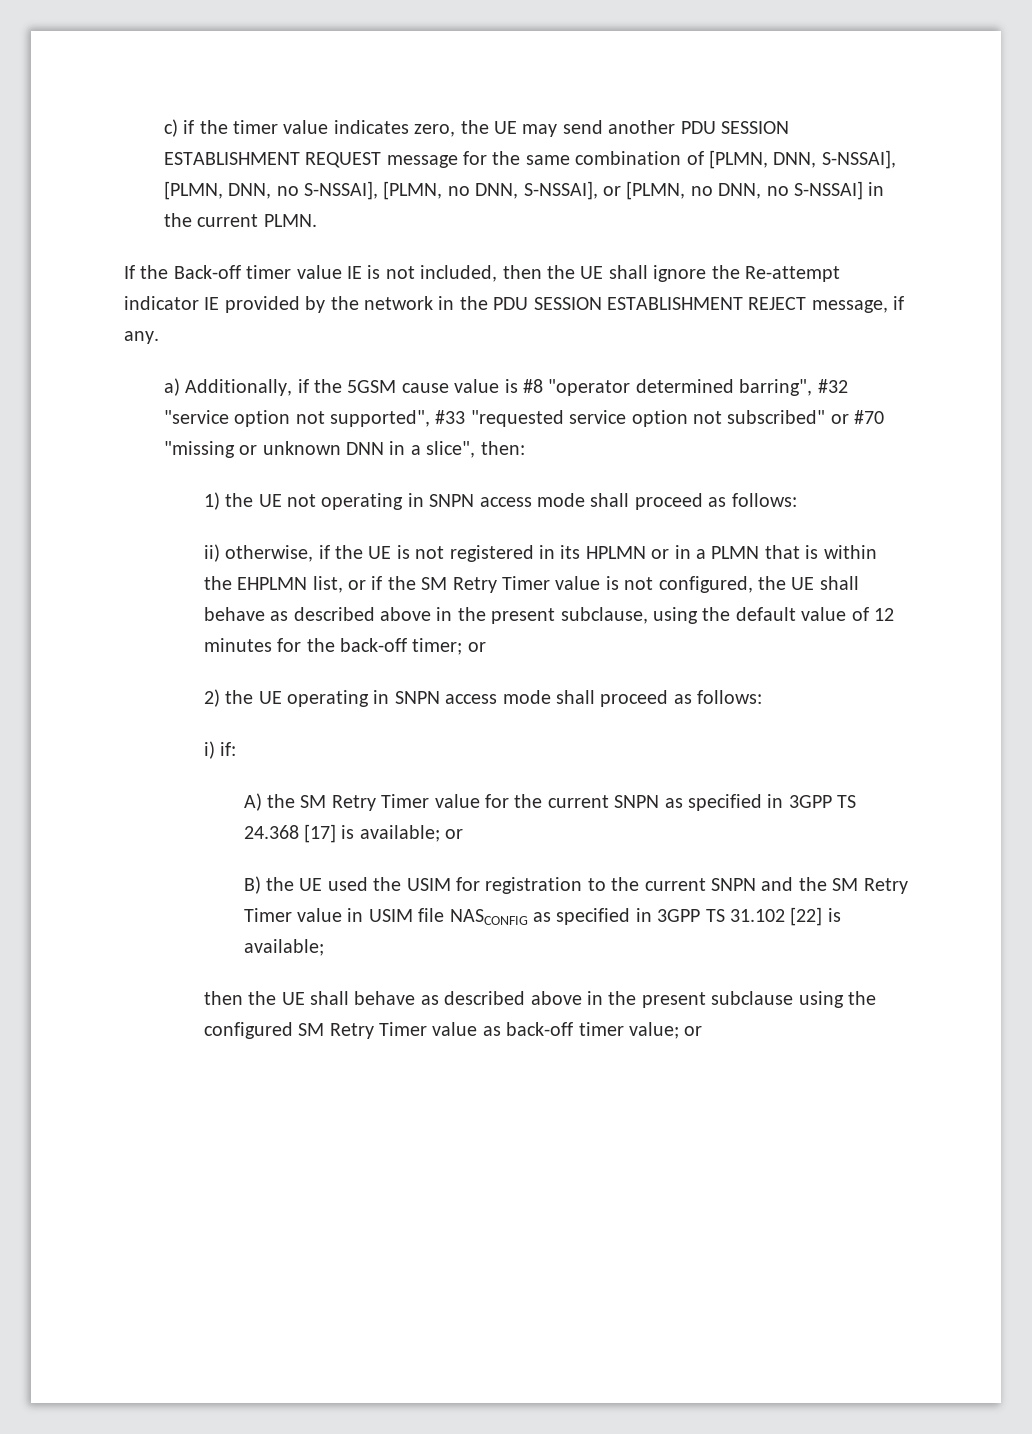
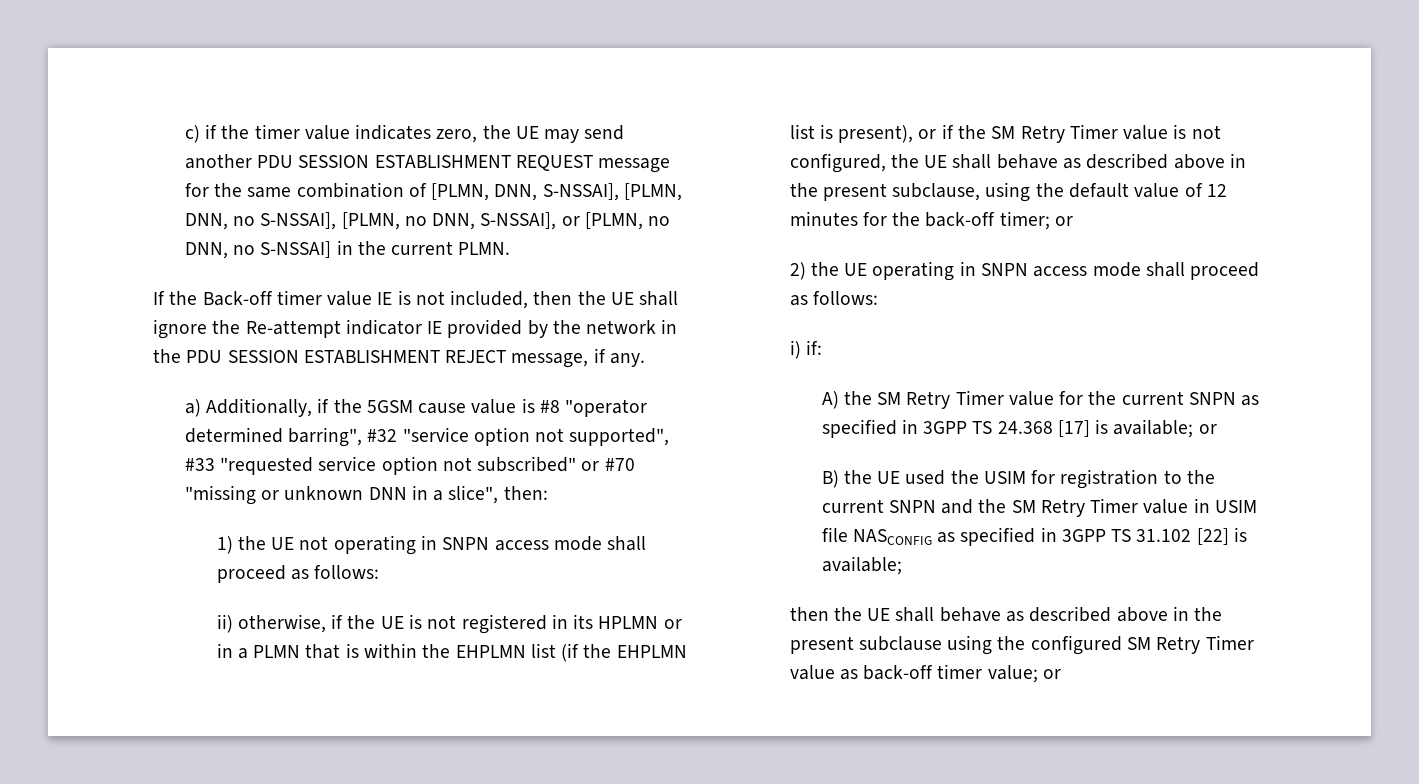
[312,576,343,593] list, -> [530,643,687,662] [789,124,914,143] list (if the EHPLMN list is present),

